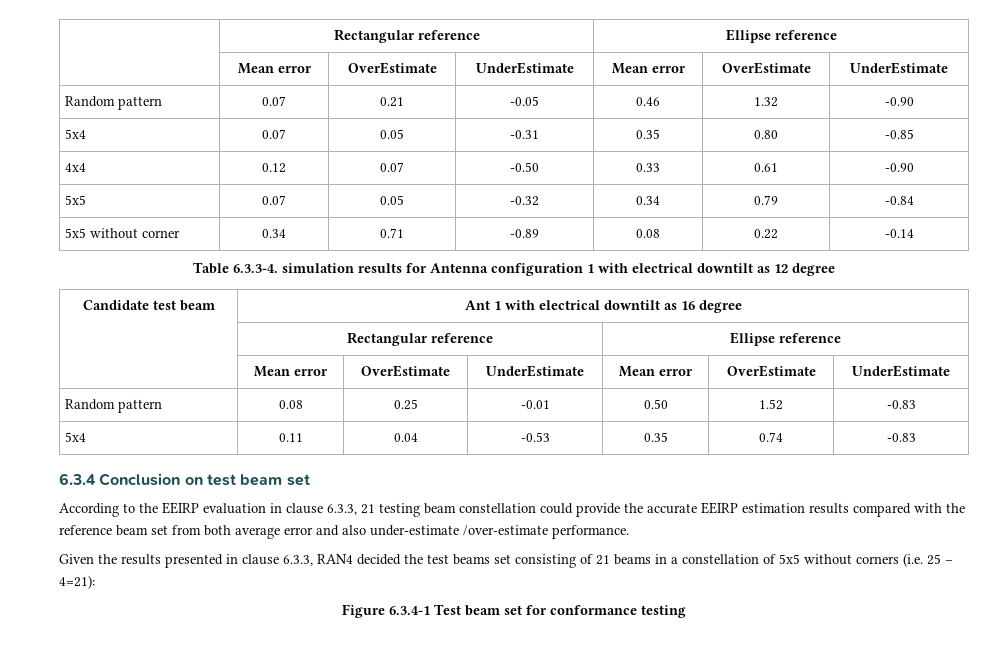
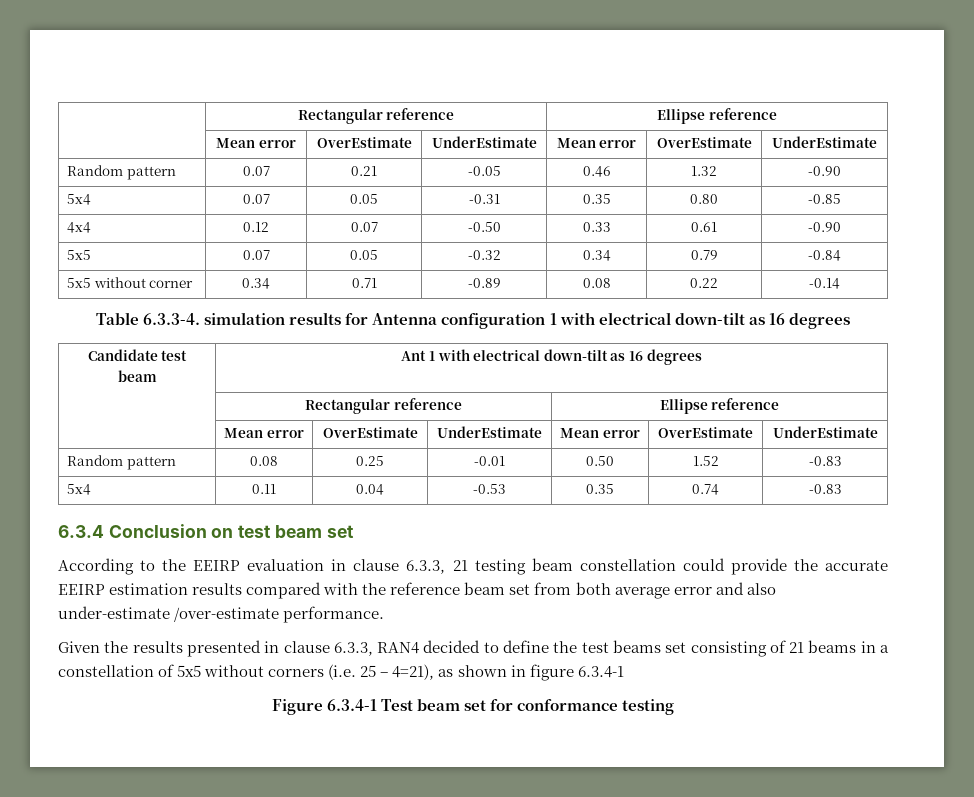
[697,263,835,276] downtilt as 12 degree -> [674,312,850,329] down-tilt as 16 degrees
[603,300,742,313] downtilt as 16 degree -> [543,349,702,365] down-tilt as 16 degrees
(401, 559) none -> [483,640,549,653] to define
[59,575,95,589] 4=21): -> [392,664,624,681] 4=21), as shown in figure 6.3.4-1

